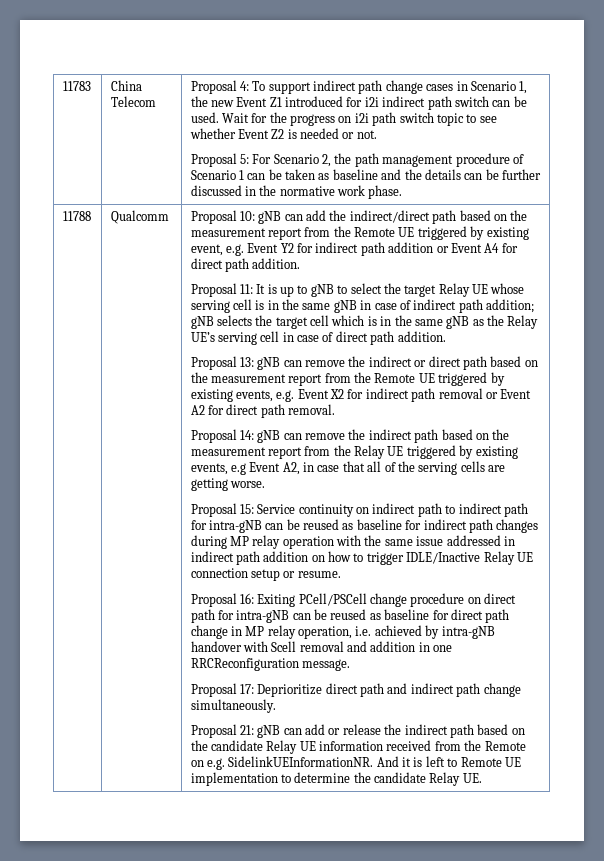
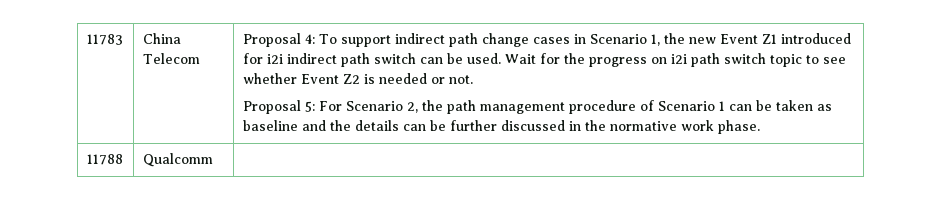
[190,210,528,224] [190,226,529,240] [190,242,518,256] [190,258,301,272] [190,283,525,297] [190,299,535,313] [190,315,539,329] [190,331,446,345] [190,356,538,370] [190,372,505,386] [190,388,532,402] [190,404,336,418] [190,429,510,443] [190,445,518,459] [190,461,506,475] [190,478,265,491] [190,503,528,517] [190,519,539,533] [190,535,515,549] [190,551,533,565] [190,568,341,581] [190,593,517,607] [190,609,510,623] [190,625,495,639] [190,641,453,652] [190,658,350,671] [190,683,521,697] [190,699,276,713] [190,724,525,738] [190,740,526,754] [190,756,521,770] [190,772,482,786] Proposal 10: gNB can add the indirect/direct path based on the measurement report from the Remote UE triggered by existing event, e.g. Event Y2 for indirect path addition or Event A4 for direct path addition. // Proposal 11: It is up to gNB to select the target Relay UE whose serving cell is in the same gNB in case of indirect path addition; gNB selects the target cell which is in the same gNB as the Relay UE’s serving cell in case of direct path addition. // Proposal 13: gNB can remove the indirect or direct path based on the measurement report from the Remote UE triggered by existing events, e.g. Event X2 for indirect path removal or Event A2 for direct path removal. // Proposal 14: gNB can remove the indirect path based on the measurement report from the Relay UE triggered by existing events, e.g Event A2, in case that all of the serving cells are getting worse. // Proposal 15: Service continuity on indirect path to indirect path for intra-gNB can be reused as baseline for indirect path changes during MP relay operation with the same issue addressed in indirect path addition on how to trigger IDLE/Inactive Relay UE connection setup or resume. // Proposal 16: Exiting PCell/PSCell change procedure on direct path for intra-gNB can be reused as baseline for direct path change in MP relay operation, i.e. achieved by intra-gNB handover with Scell removal and addition in one RRCReconfiguration message. // Proposal 17: Deprioritize direct path and indirect path change simultaneously. // Proposal 21: gNB can add or release the indirect path based on the candidate Relay UE information received from the Remote on e.g. SidelinkUEInformationNR. And it is left to Remote UE implementation to determine the candidate Relay UE. -> (213, 160) none

